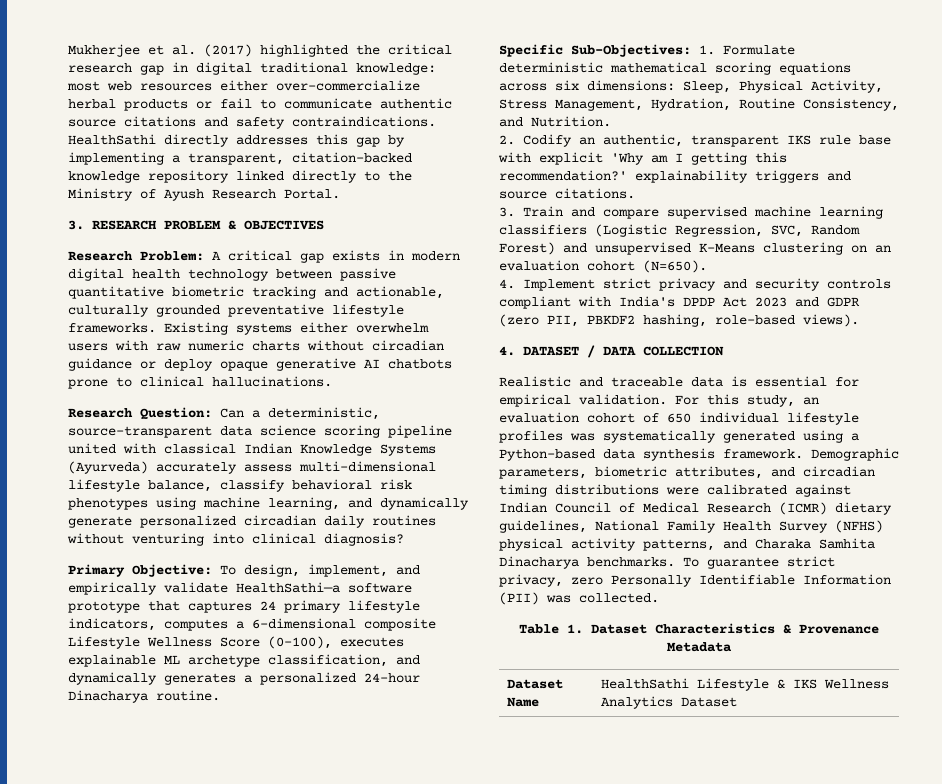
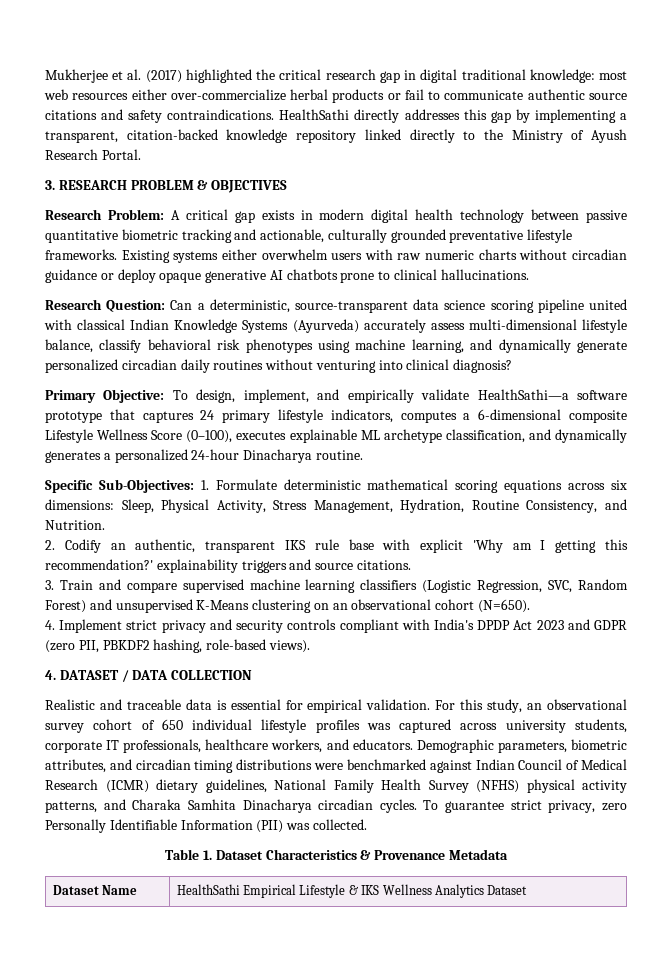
[499,260,579,271] evaluation -> [351,599,432,610] observational
[499,412,579,423] evaluation -> [547,699,627,710] [45,723,84,733] observational survey
[603,430,859,443] [499,448,803,461] systematically generated using a Python-based data synthesis framework. -> [399,719,627,733] [45,739,413,753] captured across university students, corporate IT professionals, healthcare workers, and educators.
[707,484,787,495] calibrated -> [346,759,426,770] benchmarked
[587,557,675,567] benchmarks. -> [318,799,417,813] circadian cycles.
(689, 683) none -> [243,884,297,898] Empirical

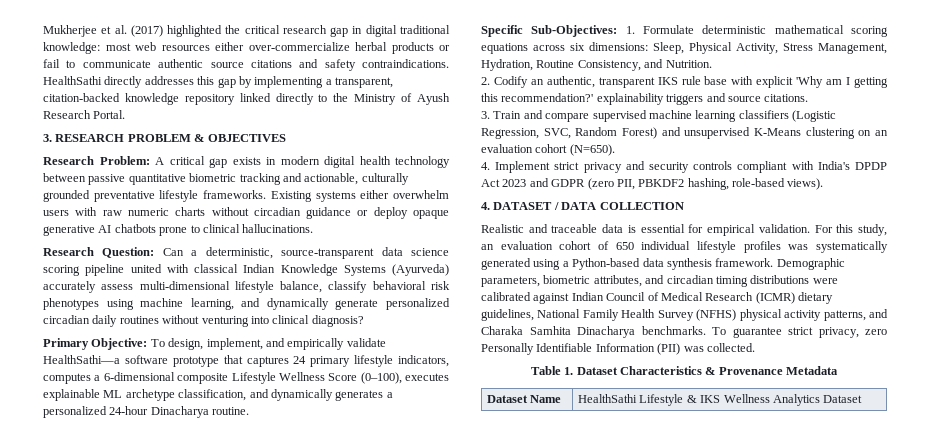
[351,599,432,610] observational -> [481,144,533,153] evaluation
[547,699,627,710] [45,723,84,733] observational survey -> [500,241,553,250] evaluation
[399,719,627,733] [45,739,413,753] captured across university students, corporate IT professionals, healthcare workers, and educators. -> [816,241,888,253] [481,258,774,270] systematically generated using a Python-based data synthesis framework.
[346,759,426,770] benchmarked -> [481,292,531,301] calibrated
[318,799,417,813] circadian cycles. -> [641,326,706,335] benchmarks.
[243,884,297,898] Empirical -> (638, 398) none

